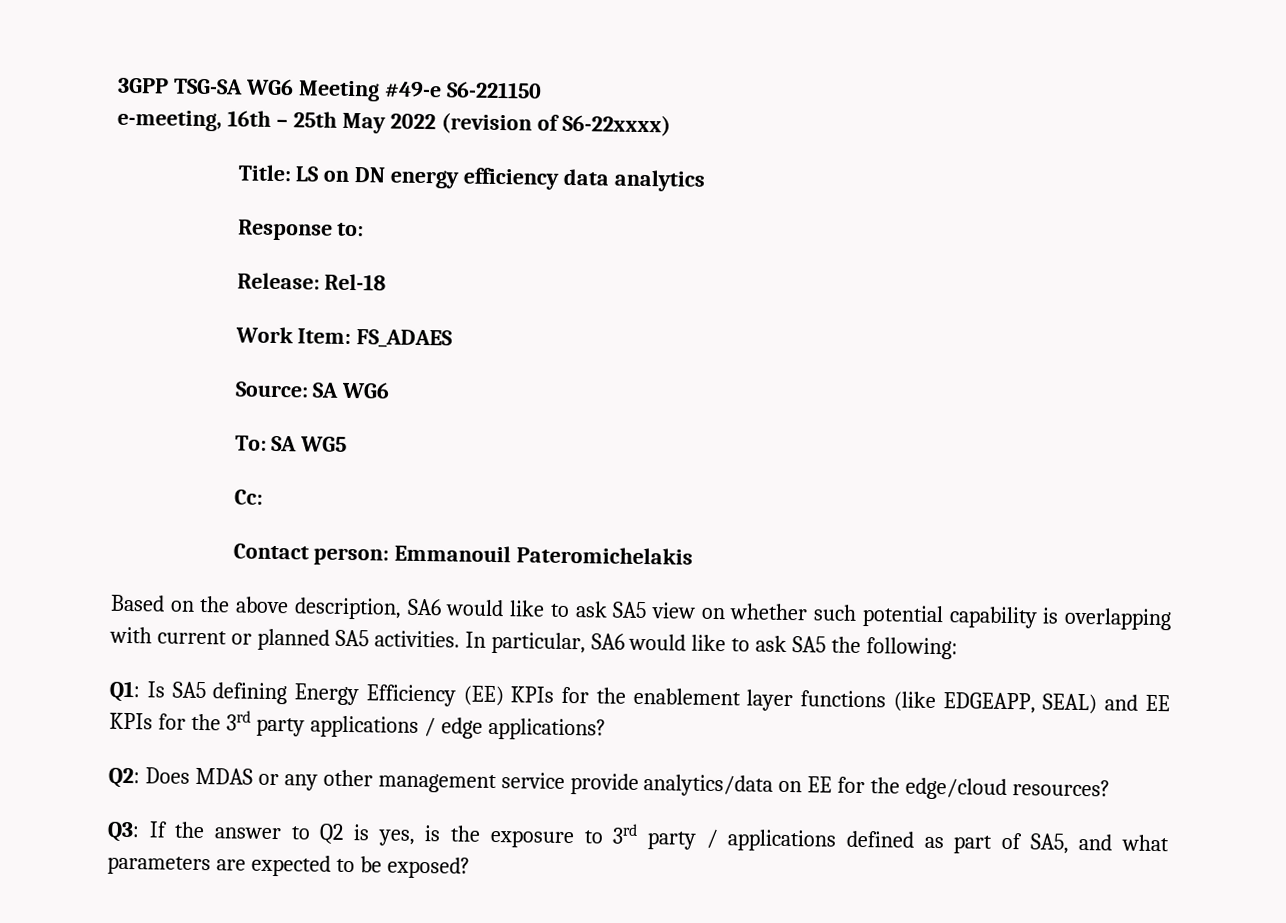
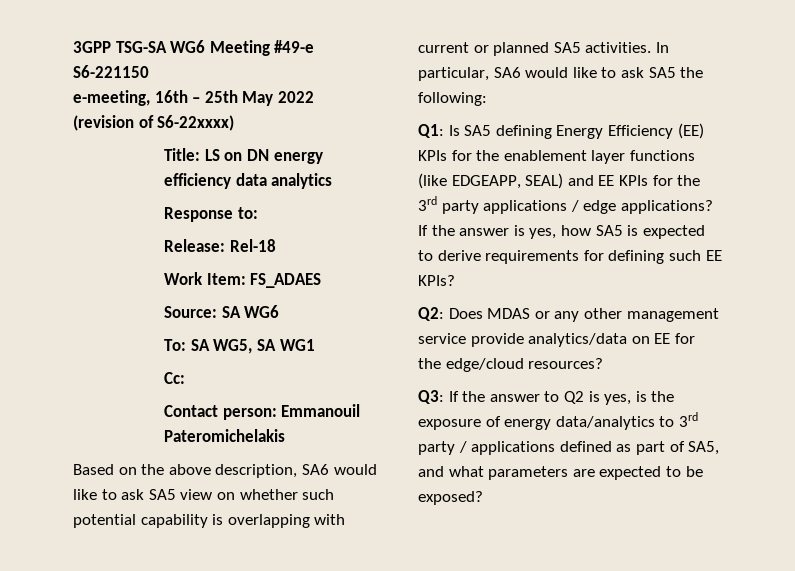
[300,436,348,452] WG5 -> [213,339,315,354] WG5, SA WG1
(606, 729) none -> [418,225,705,239] [418,250,722,264] [418,275,455,286] If the answer is yes, how SA5 is expected to derive requirements for defining such EE KPIs?
(574, 839) none -> [485,416,655,430] of energy data/analytics

